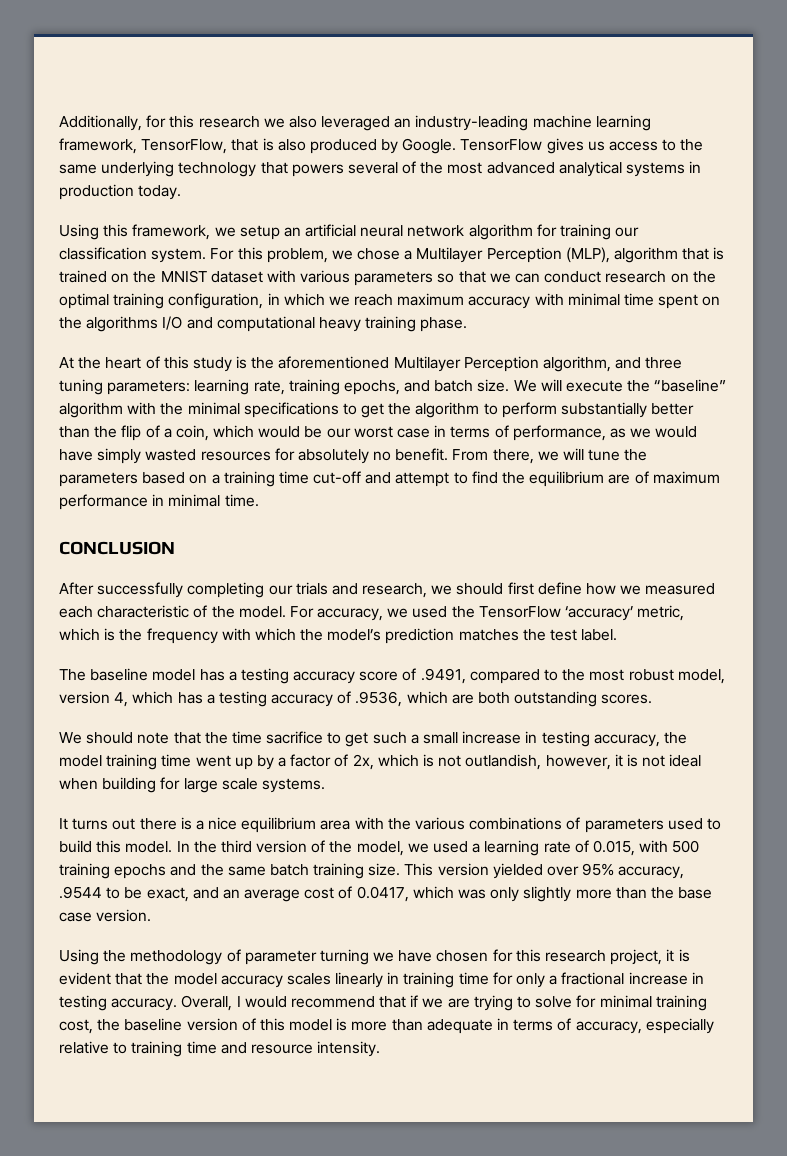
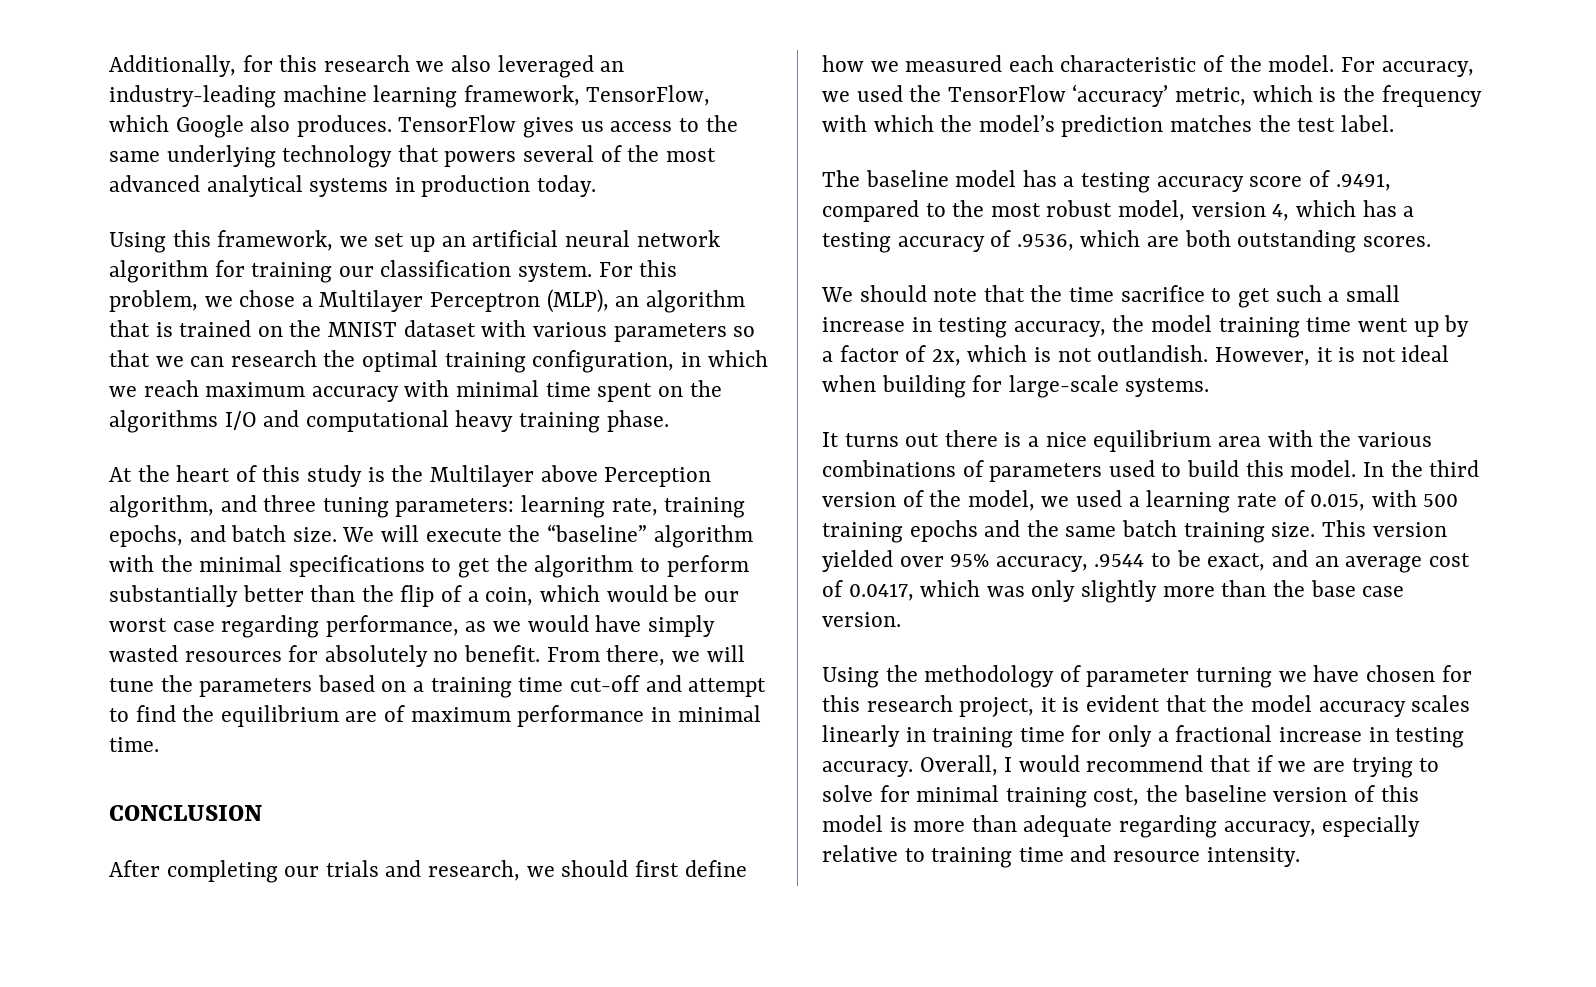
[231,138,457,154] that is also produced by Google. -> [109,115,392,138] which Google also produces.
[239,225,280,240] setup -> [374,233,436,252] set up
[486,247,610,263] Perception (MLP), -> [430,289,640,313] Perceptron (MLP), an
[544,271,689,283] conduct research on -> [230,350,317,367] research
[278,356,461,372] aforementioned Multilayer -> [429,465,598,487] Multilayer above
[434,425,509,438] in terms of -> [221,615,320,638] regarding
[97,582,184,598] successfully -> (160, 868) none
[465,754,611,770] outlandish, however, -> [1097,345,1310,366] outlandish. However,
[183,778,258,793] large scale -> [1008,375,1119,398] large-scale
[497,1018,572,1031] in terms of -> [1119,815,1218,838] regarding

